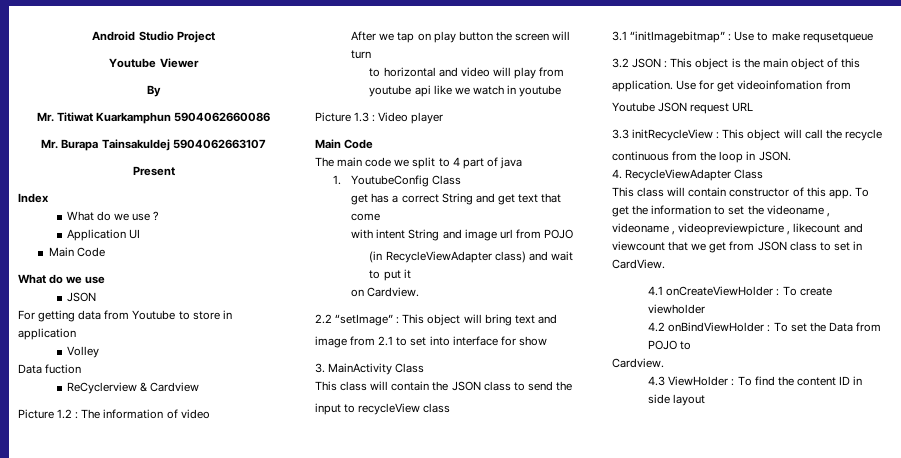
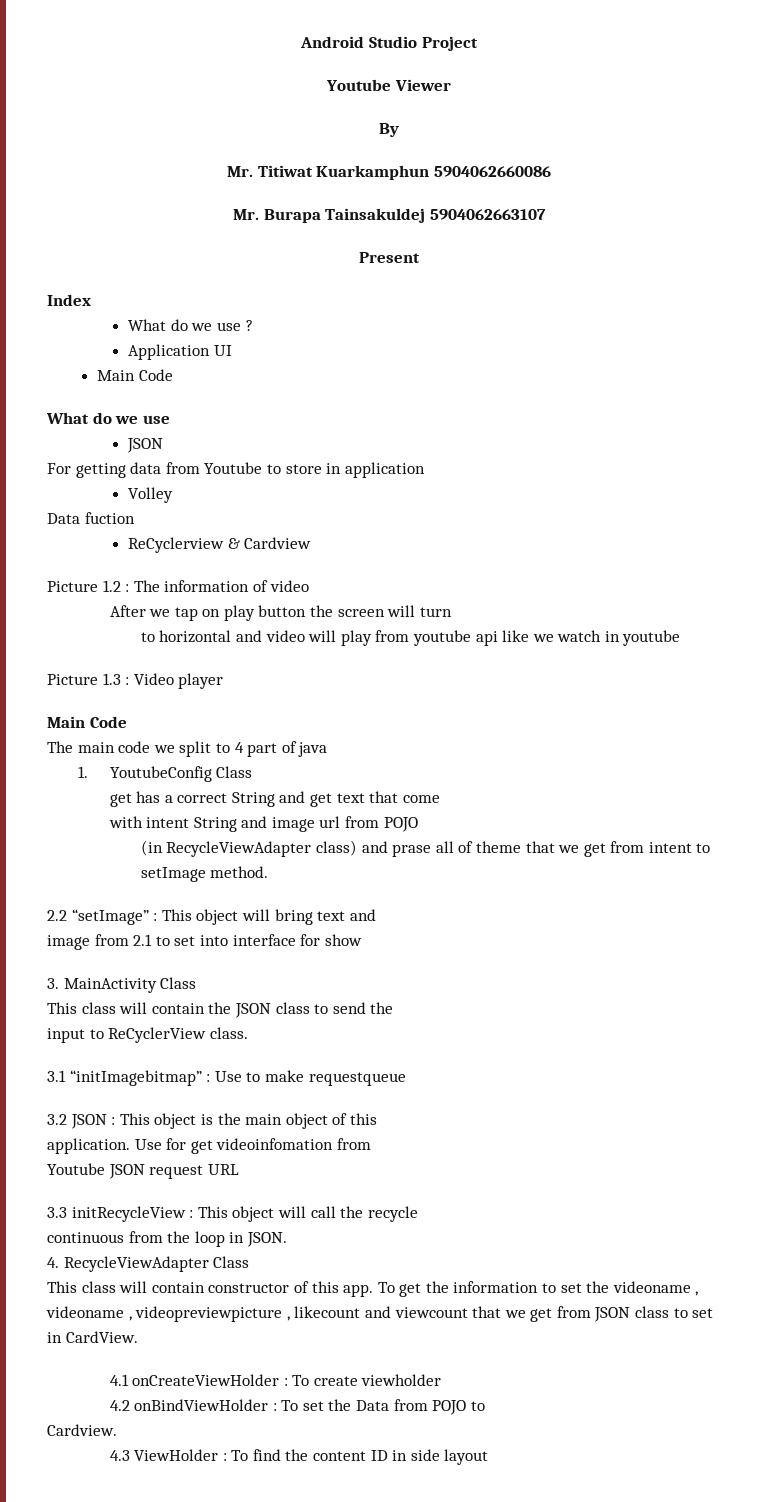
[550,251,573,261] [369,269,411,281] [351,287,420,297] wait to put it // on Cardview. -> [392,841,711,857] [140,866,269,882] prase all of theme that we get from intent to setImage method.
[358,403,451,415] recycleView class -> [108,1027,248,1043] ReCyclerView class.
[802,32,873,43] requsetqueue -> [308,1072,406,1086] requestqueue

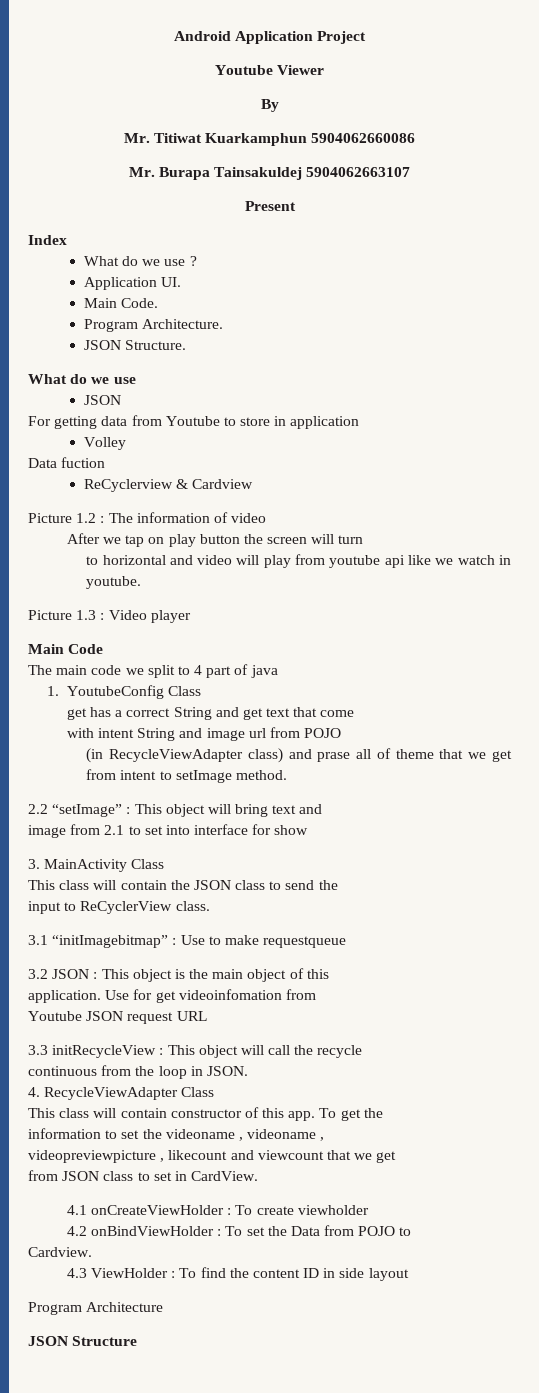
[368,36,417,48] Studio -> [235,31,313,44] Application
[213,345,232,356] [96,369,173,381] UI // Main Code -> [161,277,182,287] [83,298,159,308] [83,319,224,332] [83,340,187,350] UI. // Main Code. // Program Architecture. // JSON Structure.
[622,630,681,646] youtube -> [86,576,142,589] youtube.
(449, 1287) none -> (383, 1113) //
(132, 1318) none -> (325, 1139) //
(553, 1315) none -> (397, 1157) //
(489, 1457) none -> [28,1302,164,1315] [28,1336,138,1346] // Program Architecture // JSON Structure

